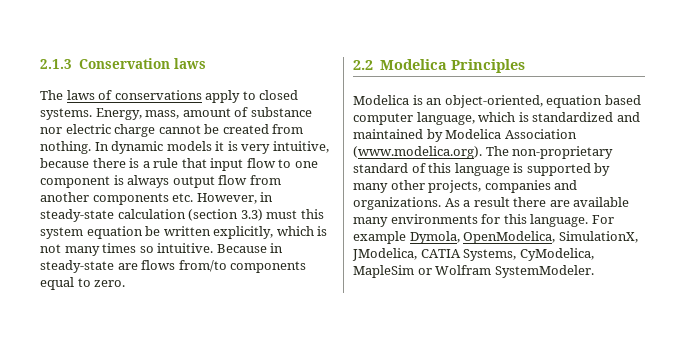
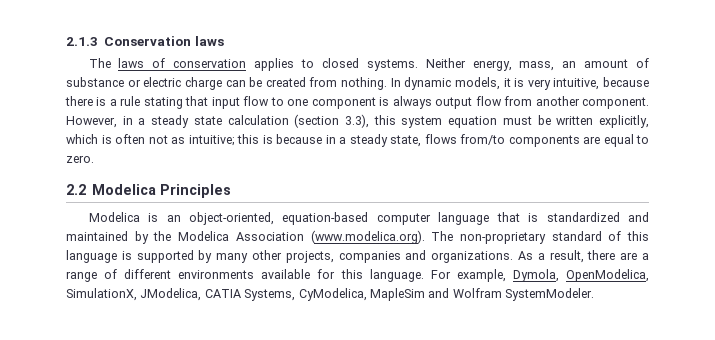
[114,90,241,103] conservations apply -> [173,58,295,71] conservation applies
[95,108,180,120] Energy, mass, -> [425,58,577,71] Neither energy, mass, an
[40,127,62,134] nor -> [127,79,141,87] or
[158,125,201,134] cannot -> [225,80,246,87] can
[166,141,212,151] models -> [454,77,500,90] models,
(179, 163) none -> [143,97,183,109] stating
[92,192,274,205] [40,209,298,222] components etc. However, in steady-state calculation (section 3.3) must -> [582,97,650,109] [66,114,369,128] component. However, in a steady state calculation (section 3.3),
(143, 232) none -> [502,116,532,125] must
[40,243,284,256] [40,260,138,273] not many times so intuitive. Because in steady-state are -> [115,134,421,147] often not as intuitive; this is because in a steady state,
(307, 267) none -> [583,136,600,144] are
[546,95,641,108] [353,112,516,125] equation based computer language, which -> [282,212,520,225] equation-based computer language that
(443, 135) none -> [153,231,172,241] the
[473,197,510,207] result -> [549,250,584,263] result,
[573,197,630,207] [353,214,478,227] available many environments -> [642,253,649,260] [66,269,311,282] a range of different environments available
[353,231,406,244] example -> [456,269,506,282] example,
[417,268,432,275] or -> [428,288,450,298] and

